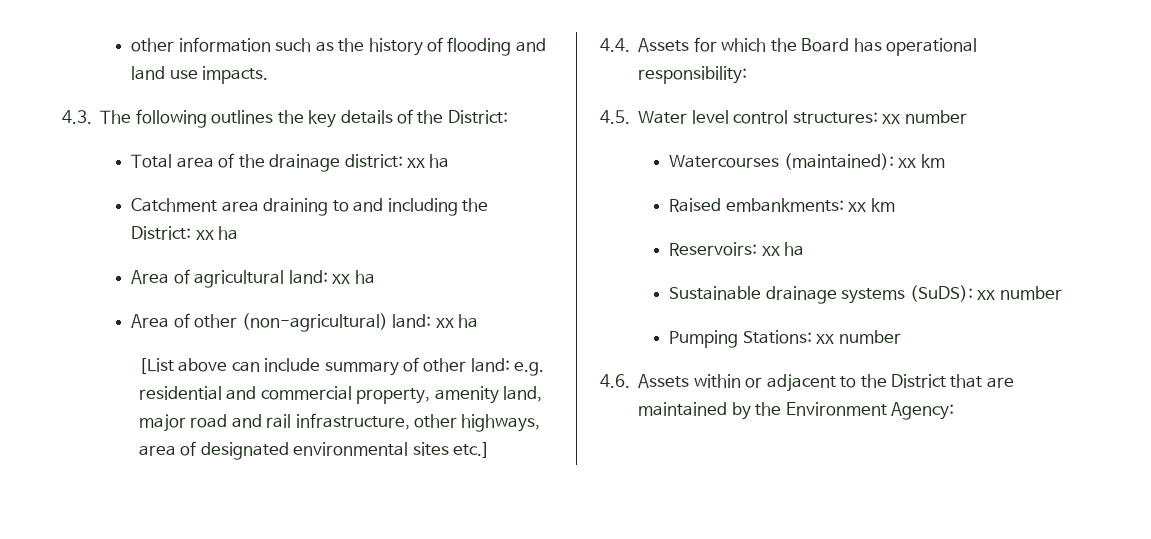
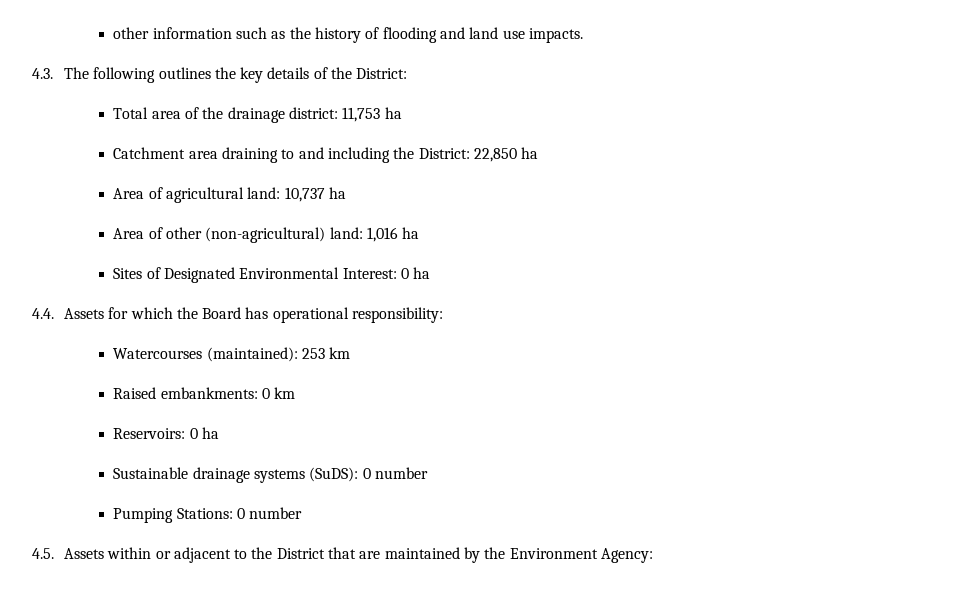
[406,158,425,168] xx -> [342,107,381,122] 11,753
[195,230,214,240] xx -> [473,148,517,162] 22,850
[332,274,351,284] xx -> [284,187,325,202] 10,737
[435,314,478,328] [138,357,545,376] [138,386,542,404] [138,413,541,432] [138,441,490,460] xx ha // [List above can include summary of other land: e.g. residential and commercial property, amenity land, major road and rail infrastructure, other highways, area of designated environmental sites etc.] -> [366,227,420,242] [113,267,431,283] 1,016 ha // Sites of Designated Environmental Interest: 0 ha
[600,110,967,124] // 4.5. Water level control structures: xx number -> (444, 315) none
[898,158,917,168] xx -> [301,348,325,359] 253
[848,202,867,212] xx -> [261,388,270,399] 0
[761,246,780,256] xx -> [189,428,198,439] 0
[977,290,996,300] xx -> [362,468,371,479] 0
[816,330,901,344] [600,374,630,388] xx number // 4.6. -> [236,507,303,519] [32,548,54,559] 0 number // 4.5.

